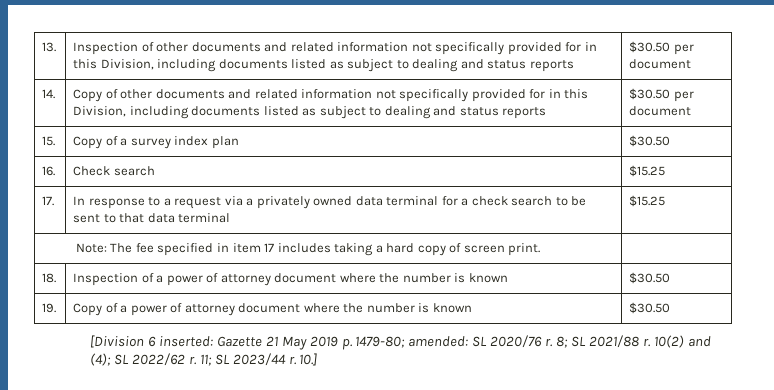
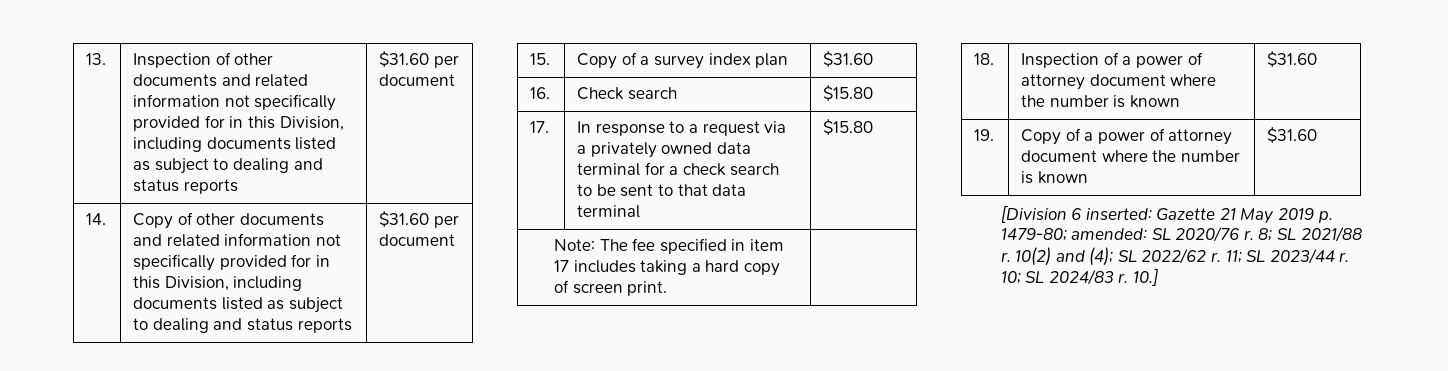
[629,41,671,53] $30.50 -> [379,51,430,67] $31.60
[629,88,671,100] $30.50 -> [379,211,430,227] $31.60
[629,135,671,147] $30.50 -> [823,51,874,67] $31.60
[629,165,666,177] $15.25 -> [823,85,874,101] $15.80
[629,195,666,207] $15.25 -> [823,119,874,135] $15.80
[629,272,671,284] $30.50 -> [1267,51,1318,67] $31.60
[629,302,671,314] $30.50 -> [1267,127,1318,143] $31.60
(297, 360) none -> [1000,269,1129,285] 10; SL 2024/83 r.

